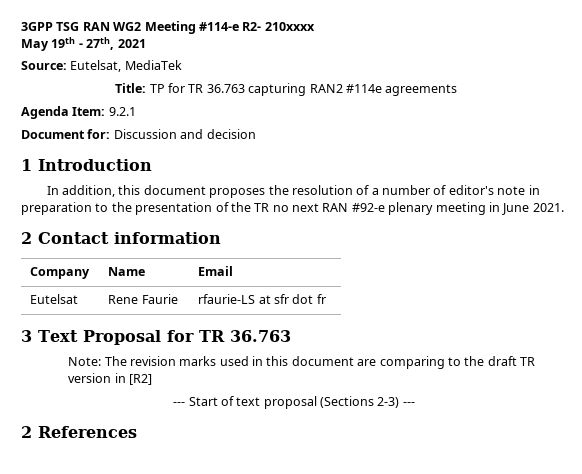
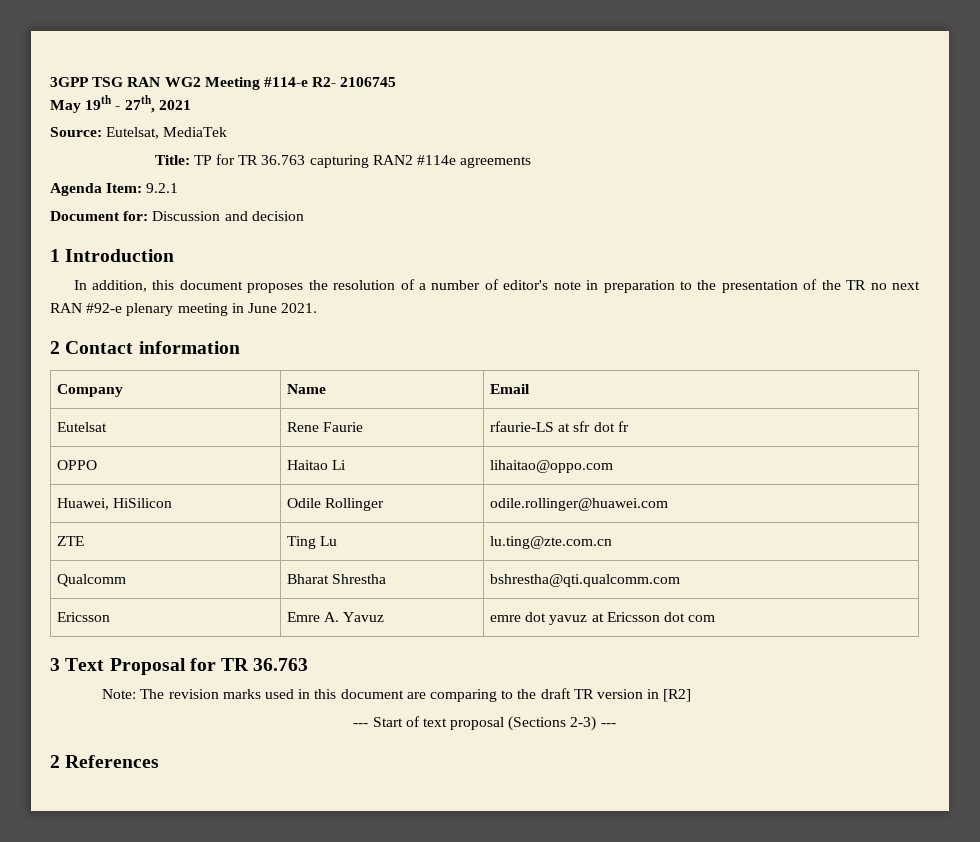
[264,22,315,31] 210xxxx -> [340,77,397,87] 2106745
(326, 299) none -> [56,460,97,470] [286,460,347,470] [489,460,613,473] [56,498,173,510] [286,498,385,511] [489,498,668,511] [56,536,84,546] [286,536,338,549] [489,536,612,549] [56,574,126,587] [286,574,387,584] [489,574,680,587] [56,612,110,622] [286,612,385,622] [489,612,716,625] // OPPO | Haitao Li | lihaitao@oppo.com // Huawei, HiSilicon | Odile Rollinger | odile.rollinger@huawei.com // ZTE | Ting Lu | lu.ting@zte.com.cn // Qualcomm | Bharat Shrestha | bshrestha@qti.qualcomm.com // Ericsson | Emre A. Yavuz | emre dot yavuz at Ericsson dot com

